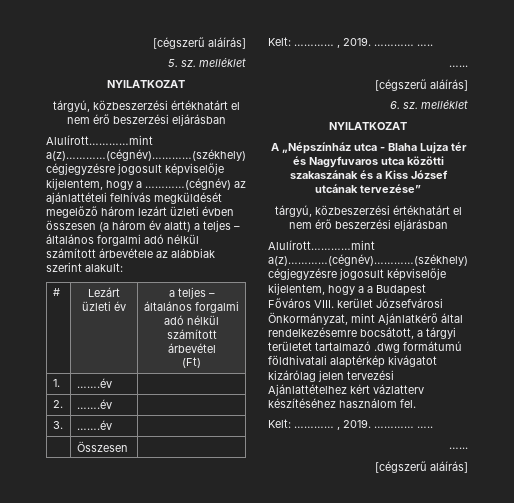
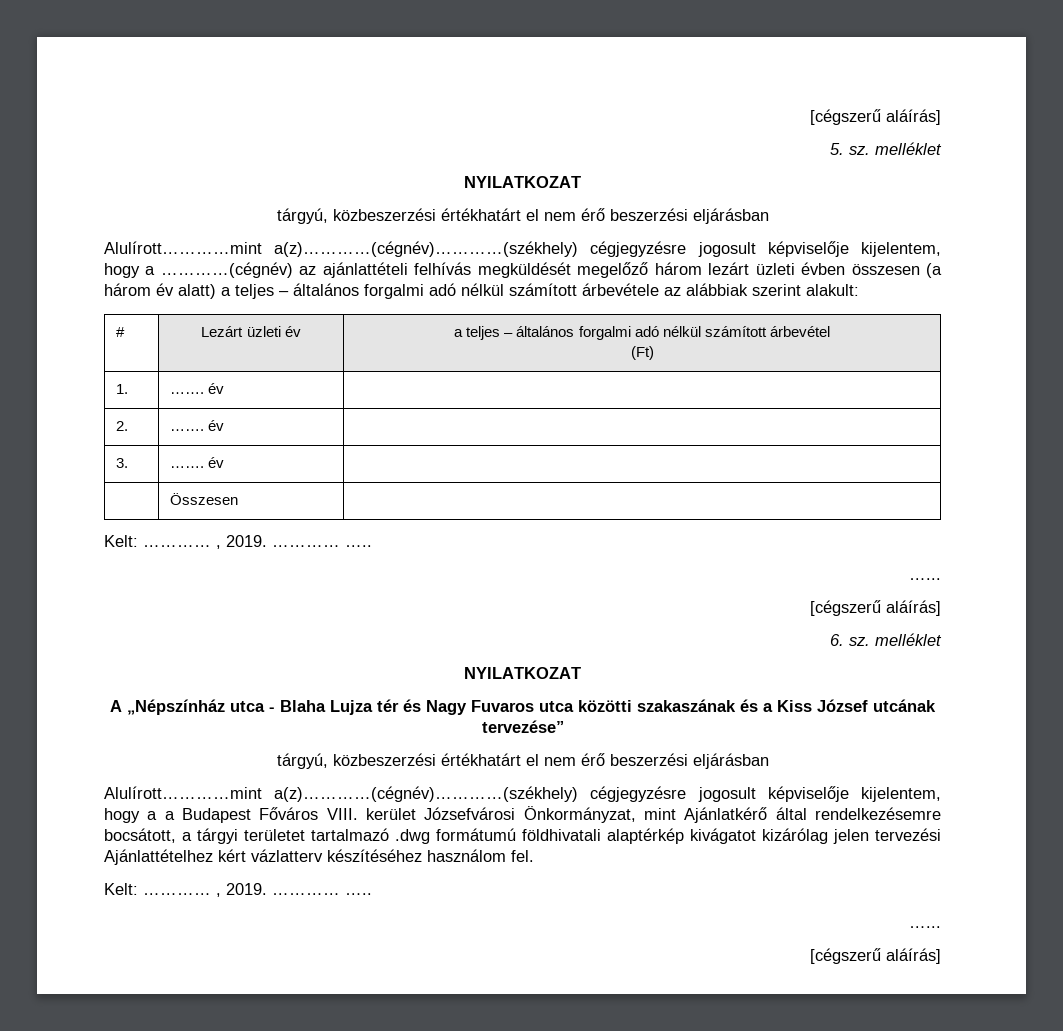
[76,378,112,388] …….év -> [170,383,225,394] ……. év
[76,399,112,409] …….év -> [170,420,225,431] ……. év
[76,420,112,430] …….év -> [170,457,225,468] ……. év
[308,156,378,168] Nagyfuvaros -> [426,700,534,715] Nagy Fuvaros

